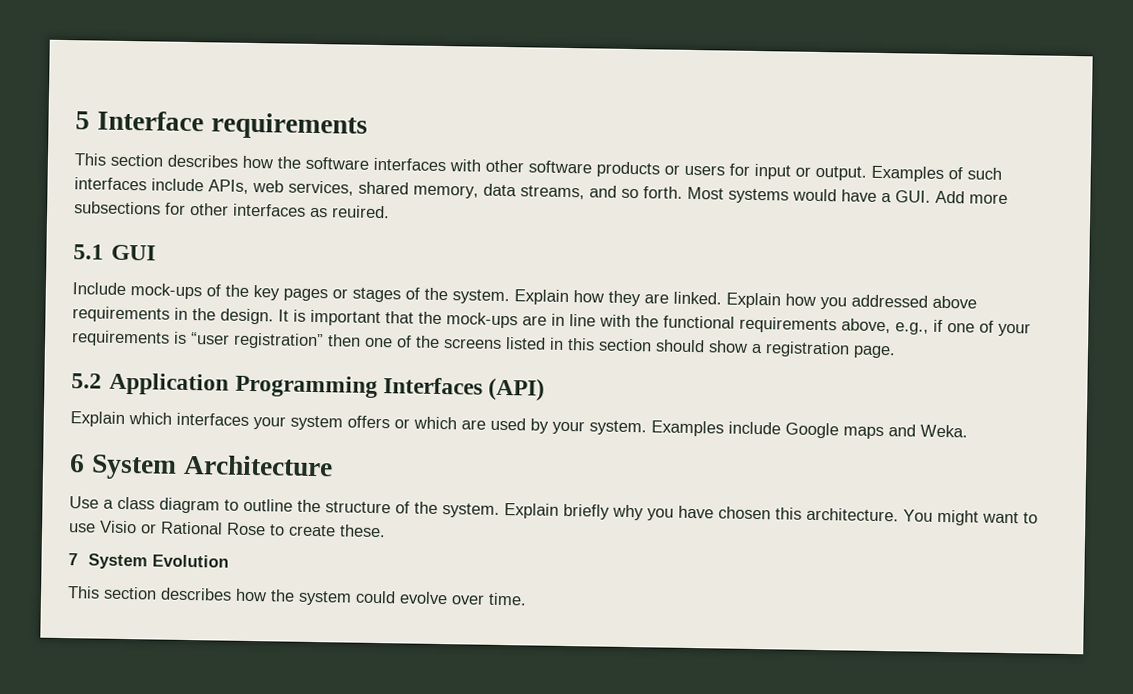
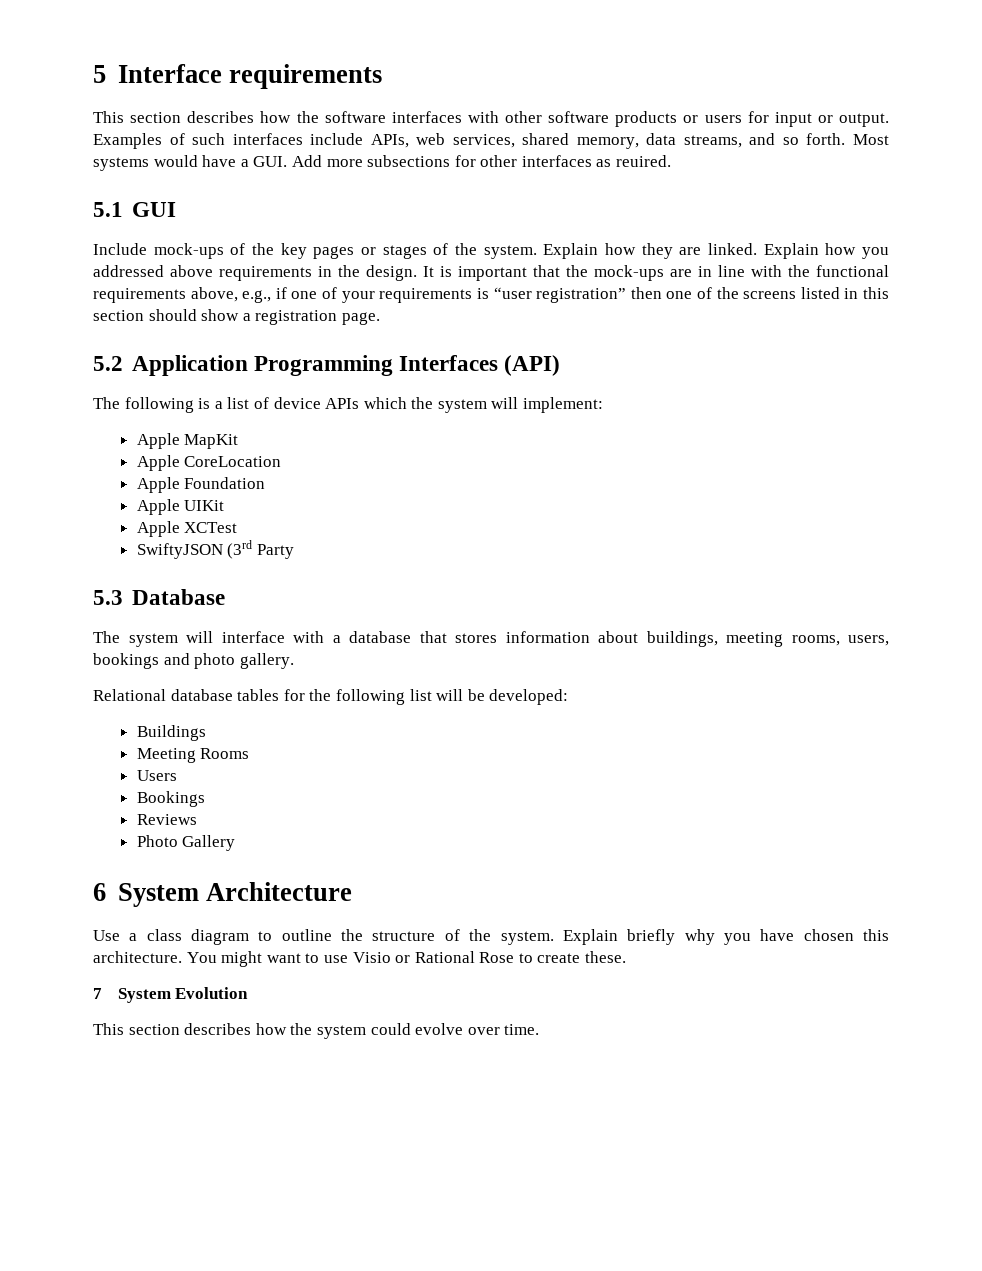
[70,411,968,440] Explain which interfaces your system offers or which are used by your system. Examples include Google maps and Weka. -> [93,397,604,413] [136,433,239,449] [136,455,282,471] [136,477,266,493] [136,499,225,515] [136,521,238,537] [136,540,294,559] [93,589,225,605] [93,631,889,647] [93,653,294,669] [93,689,569,705] [136,725,206,741] [136,748,250,763] [136,770,177,781] [136,791,205,807] [136,814,197,825] [136,835,236,851] The following is a list of device APIs which the system will implement: // Apple MapKit // Apple CoreLocation // Apple Foundation // Apple UIKit // Apple XCTest // SwiftyJSON (3rd Party // 5.3 Database // The system will interface with a database that stores information about buildings, meeting rooms, users, bookings and photo gallery. // Relational database tables for the following list will be developed: // Buildings // Meeting Rooms // Users // Bookings // Reviews // Photo Gallery

